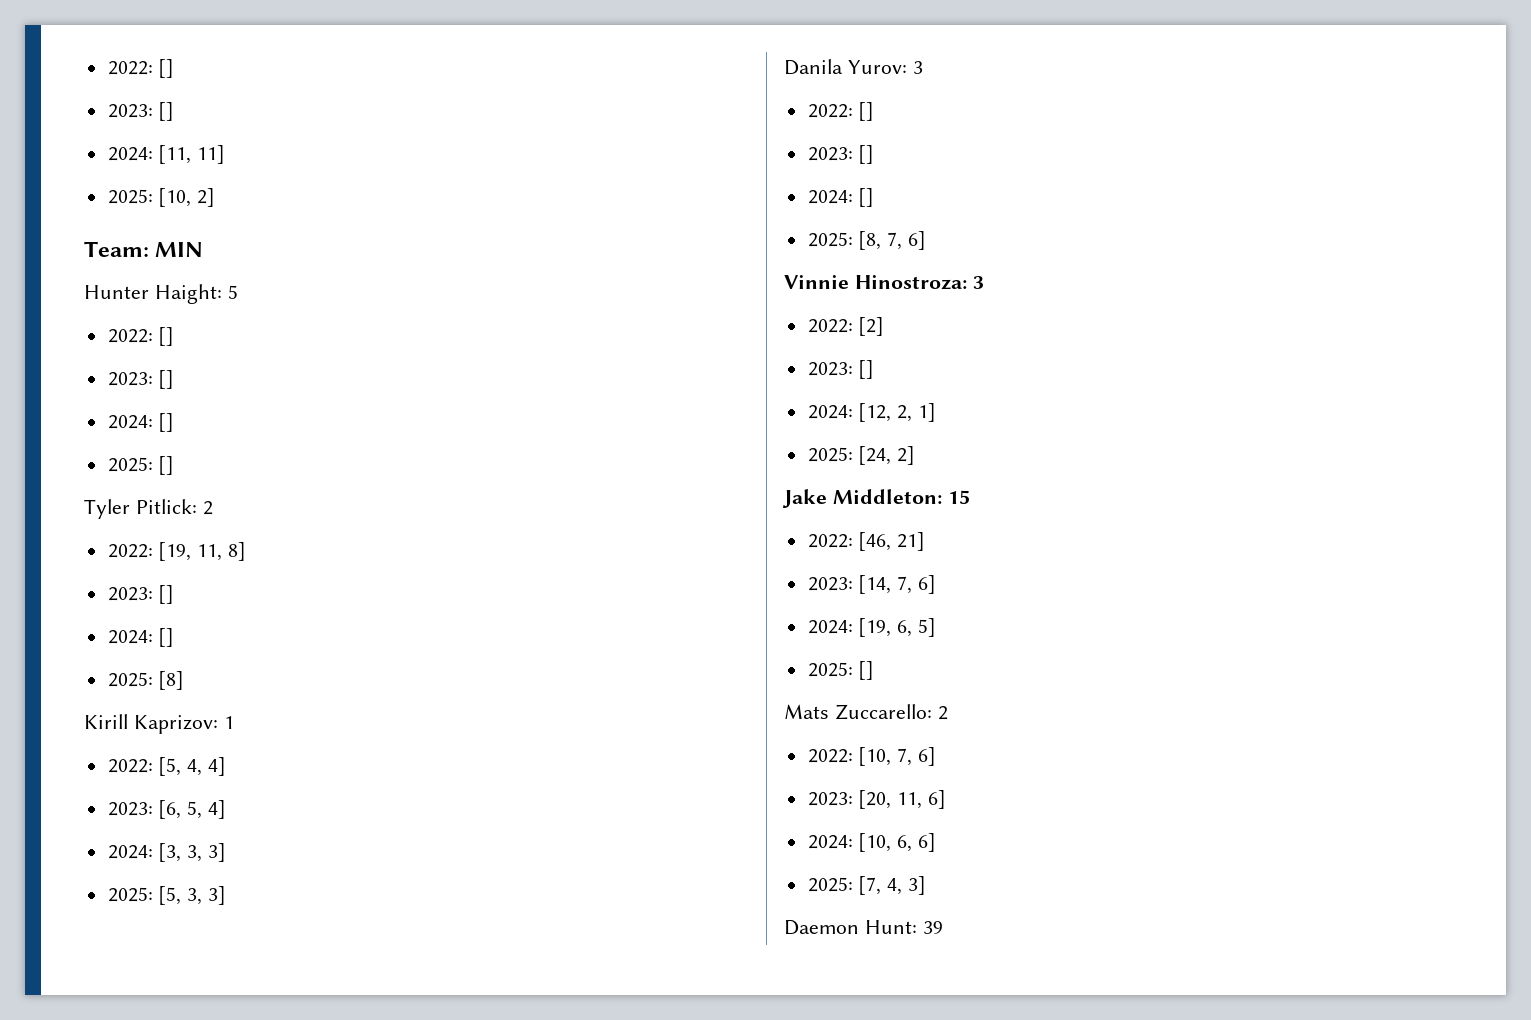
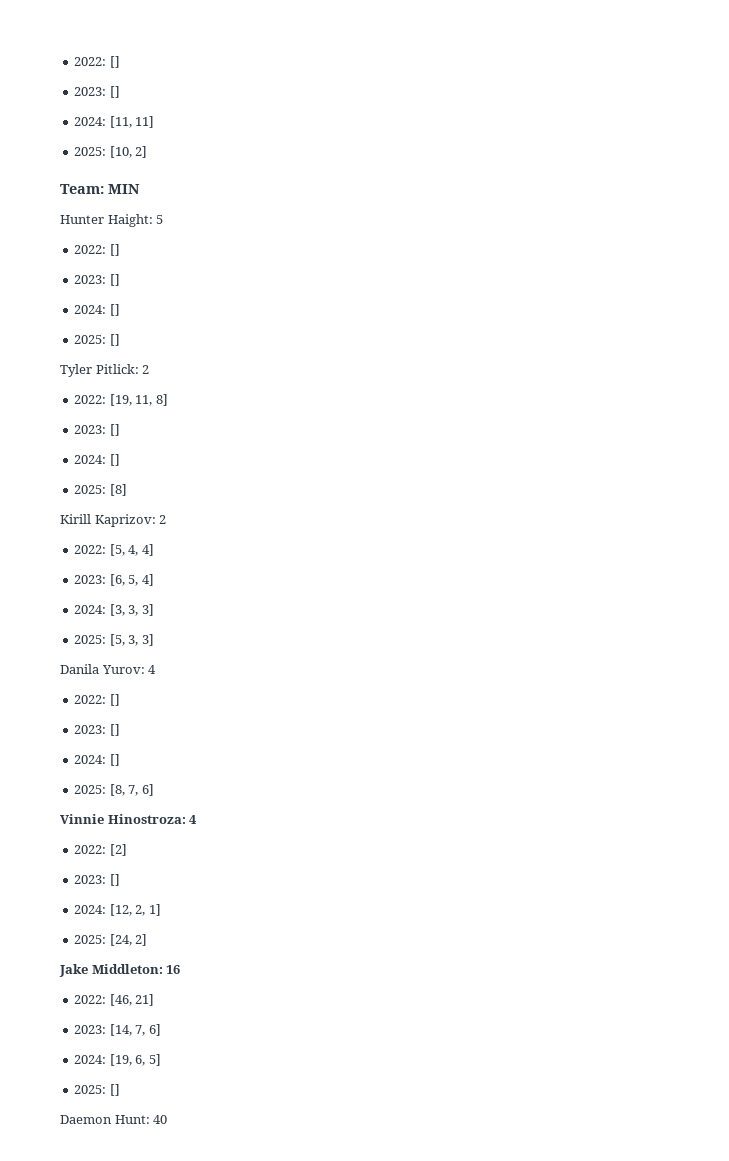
[223,716,234,729] 1 -> [159,515,167,524] 2
[912,61,923,74] 3 -> [148,665,157,674] 4
[972,276,984,289] 3 -> [189,815,198,824] 4
[947,490,970,504] 15 -> [166,965,181,974] 16
[784,704,948,720] [807,747,937,766] [807,790,947,809] [807,833,937,852] [807,876,927,895] // Mats Zuccarello: 2 // 2022: [10, 7, 6] // 2023: [20, 11, 6] // 2024: [10, 6, 6] // 2025: [7, 4, 3] -> (120, 1090) none
[922,921,943,934] 39 -> [153,1115,168,1124] 40

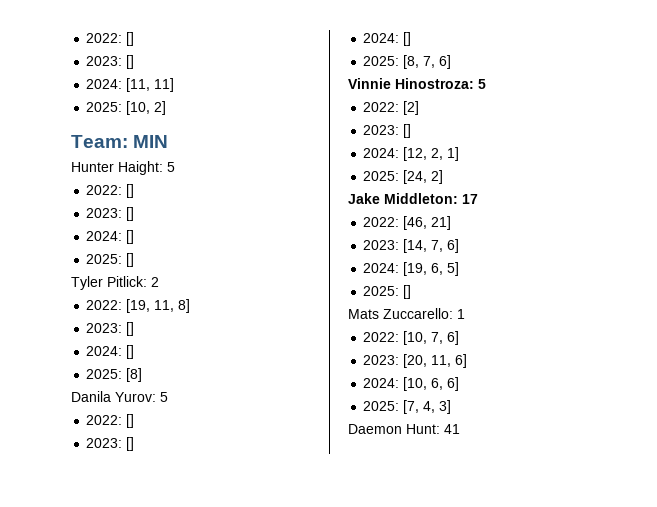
[60,514,167,527] [74,544,154,556] [74,574,154,586] [74,604,154,616] [74,634,154,646] // Kirill Kaprizov: 2 // 2022: [5, 4, 4] // 2023: [6, 5, 4] // 2024: [3, 3, 3] // 2025: [5, 3, 3] -> (143, 375) none
[148,665,157,674] 4 -> [160,392,168,402] 5
[189,815,198,824] 4 -> [478,79,486,89] 5
[166,965,181,974] 16 -> [462,194,478,204] 17
(120, 1090) none -> [348,308,465,319] [363,331,460,345] [363,354,468,368] [363,377,460,391] [363,400,452,414] // Mats Zuccarello: 1 // 2022: [10, 7, 6] // 2023: [20, 11, 6] // 2024: [10, 6, 6] // 2025: [7, 4, 3]
[153,1115,168,1124] 40 -> [444,424,460,434] 41

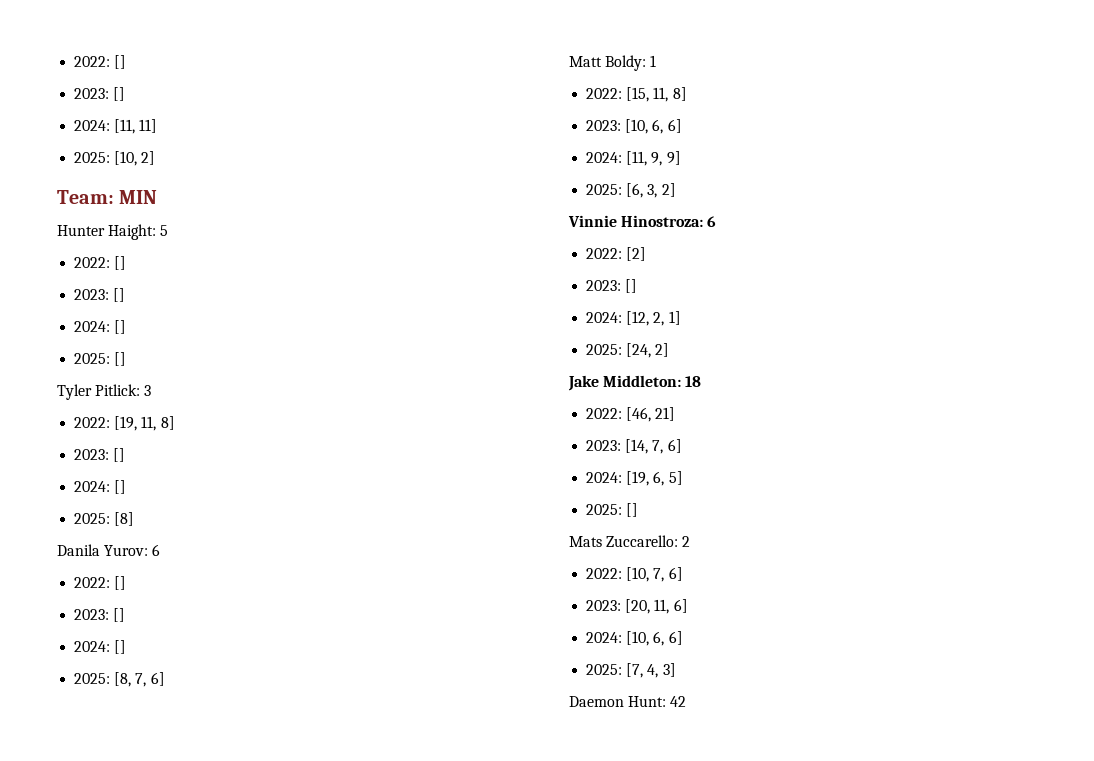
[151,277,159,287] 2 -> [144,385,152,396] 3
[160,392,168,402] 5 -> [152,544,161,556] 6
(452, 62) none -> [569,55,657,71] [586,87,687,102] [586,119,682,134] [586,151,681,166] [586,183,676,198] // Matt Boldy: 1 // 2022: [15, 11, 8] // 2023: [10, 6, 6] // 2024: [11, 9, 9] // 2025: [6, 3, 2]
[478,79,486,89] 5 -> [707,216,717,227] 6
[462,194,478,204] 17 -> [685,376,702,387] 18
[457,309,465,319] 1 -> [682,536,691,547] 2
[444,424,460,434] 41 -> [670,696,687,707] 42

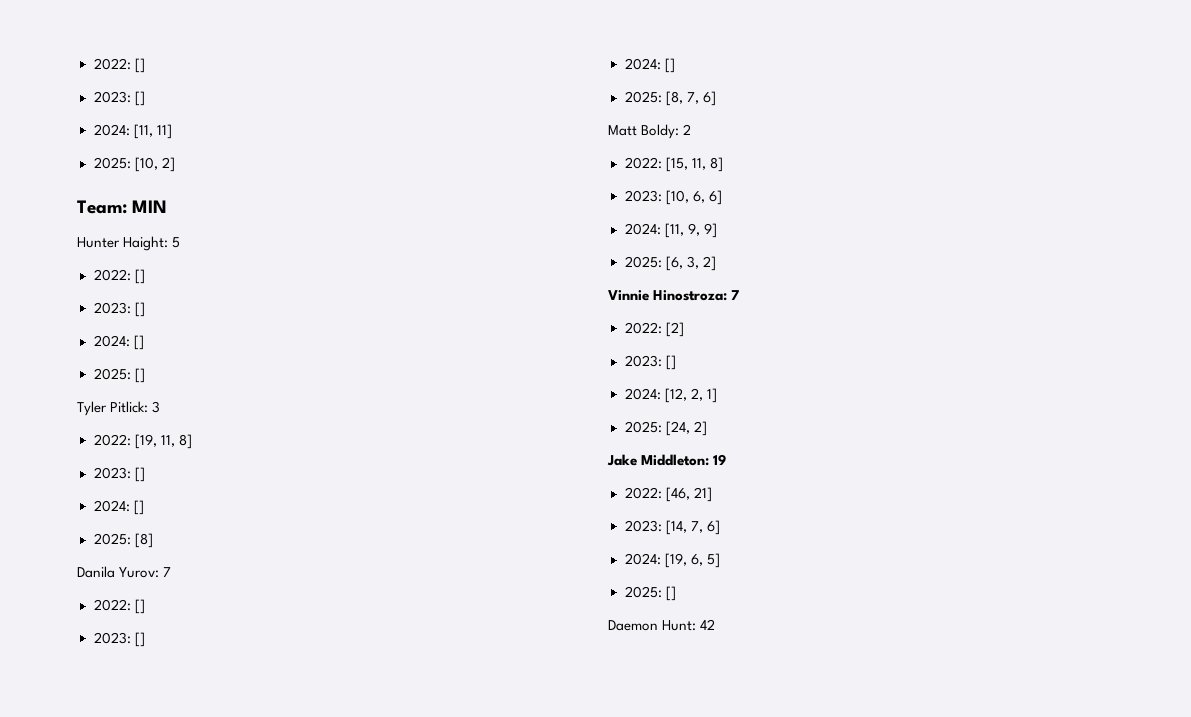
[152,544,161,556] 6 -> [163,567,172,577] 7
[650,55,657,67] 1 -> [683,124,692,135] 2
[707,216,717,227] 6 -> [731,290,740,300] 7
[685,376,702,387] 18 -> [713,454,727,465] 19
[569,535,691,547] [586,567,683,582] [586,599,688,614] [586,631,683,646] [586,663,676,678] // Mats Zuccarello: 2 // 2022: [10, 7, 6] // 2023: [20, 11, 6] // 2024: [10, 6, 6] // 2025: [7, 4, 3] -> (676, 593) none

